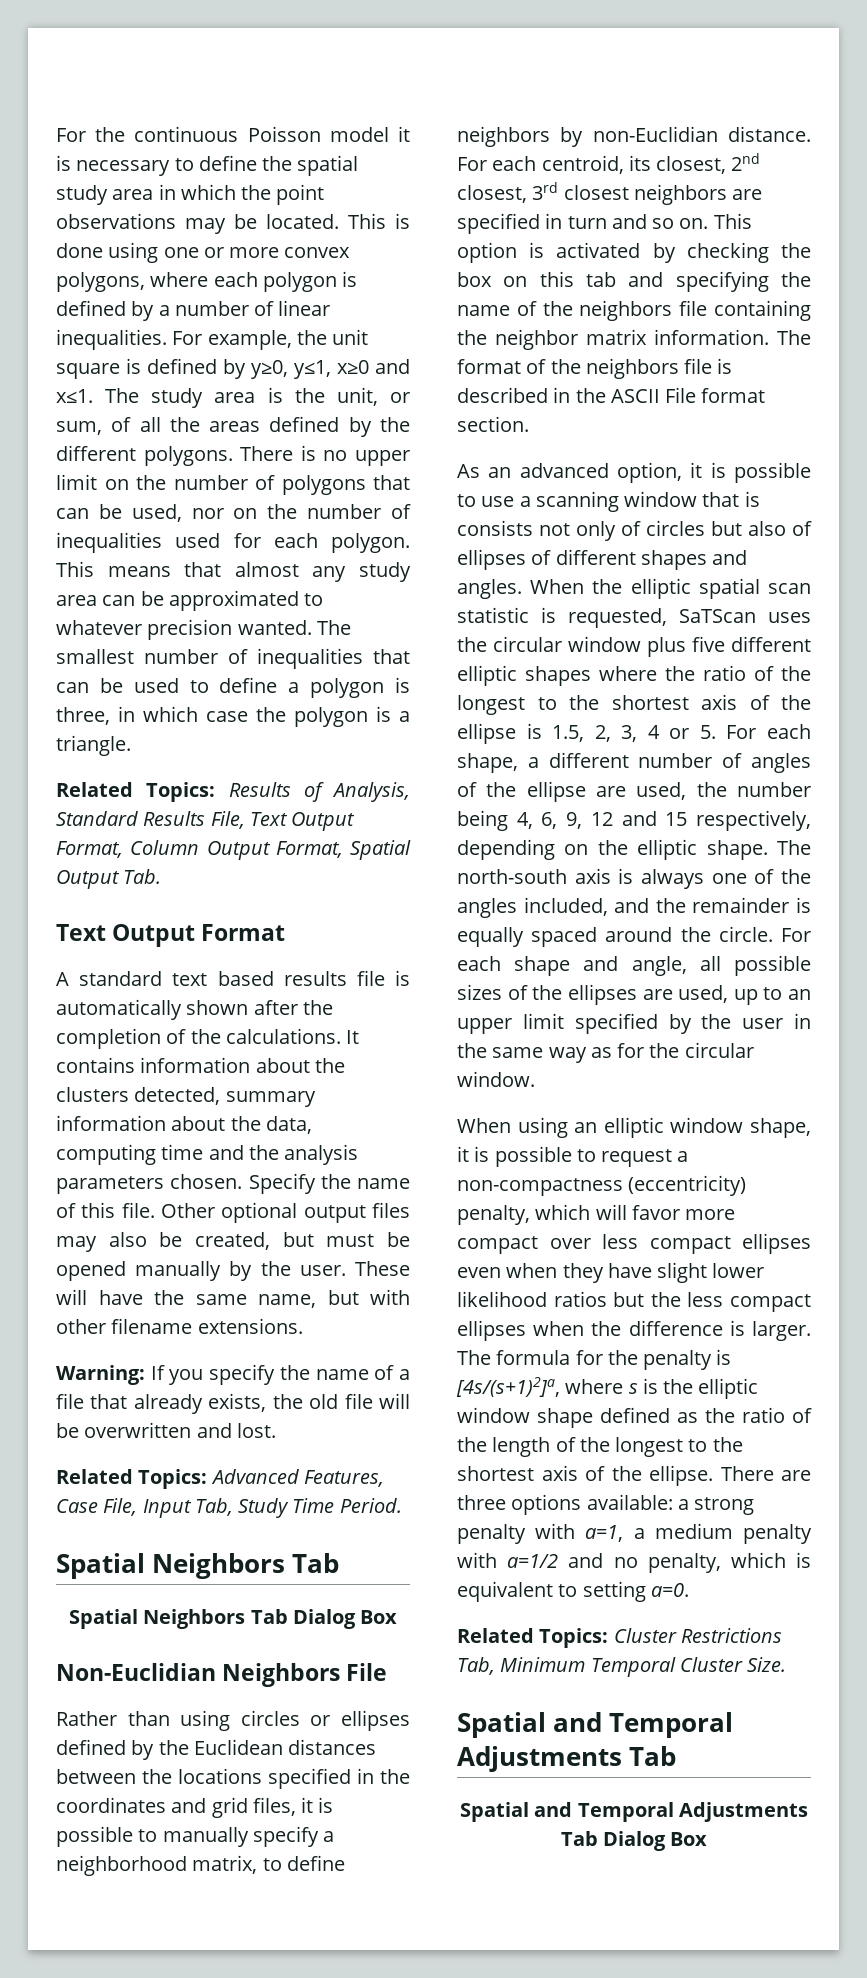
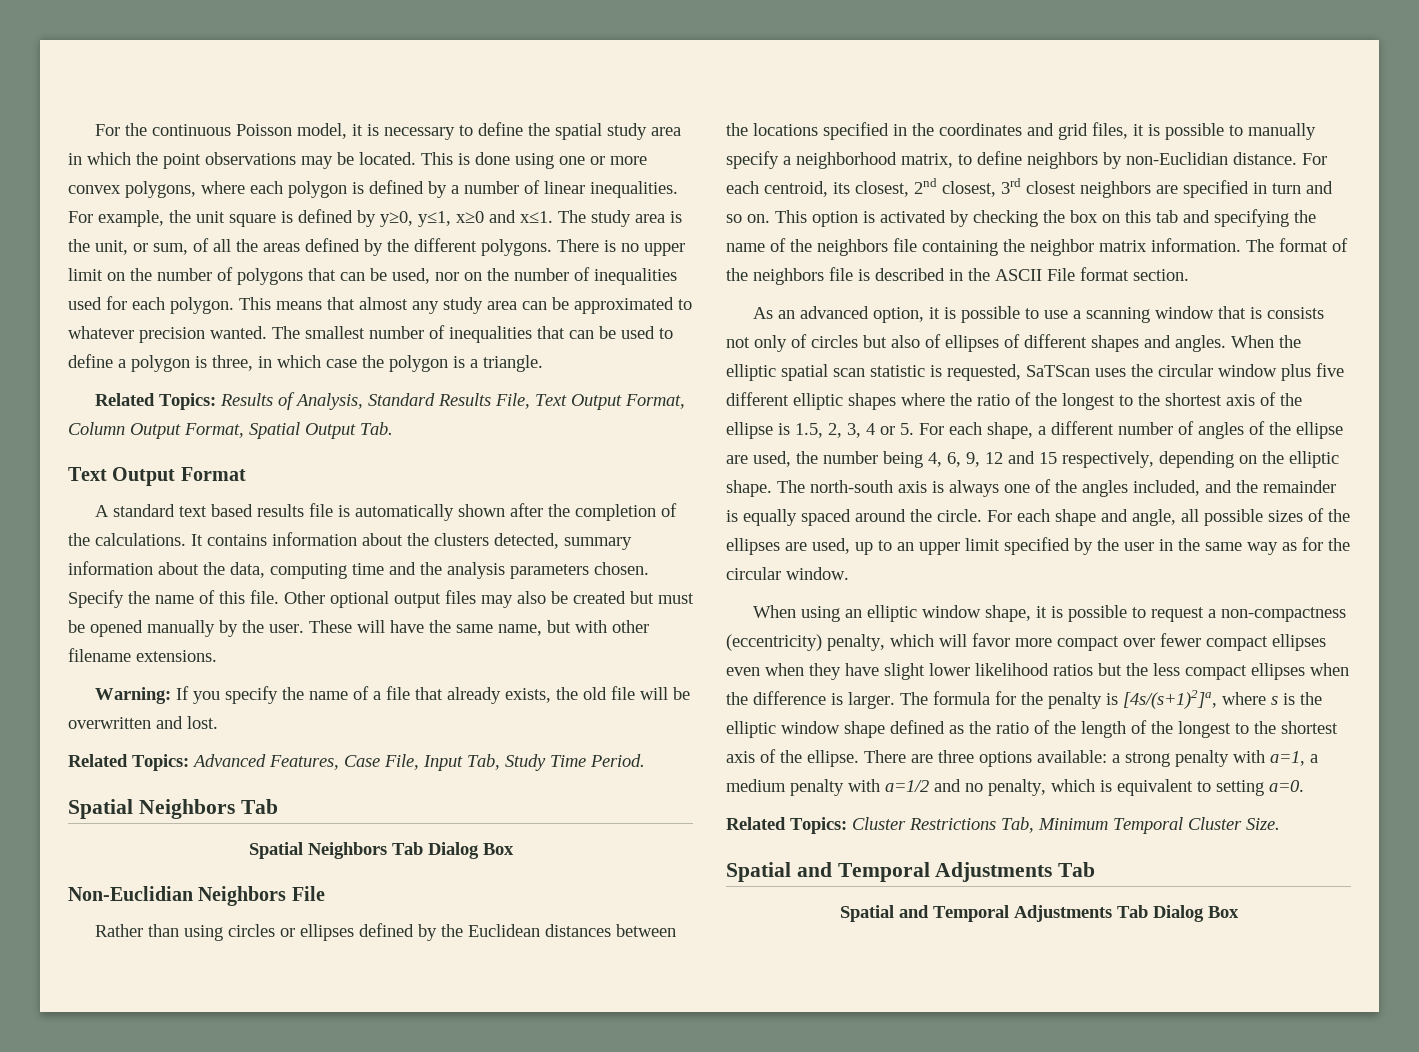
[329,127,389,142] model -> [296,123,347,139] model,
[194,1232,270,1250] created, -> [573,591,626,604] created
[602,1234,638,1249] less -> [1160,633,1201,647] fewer

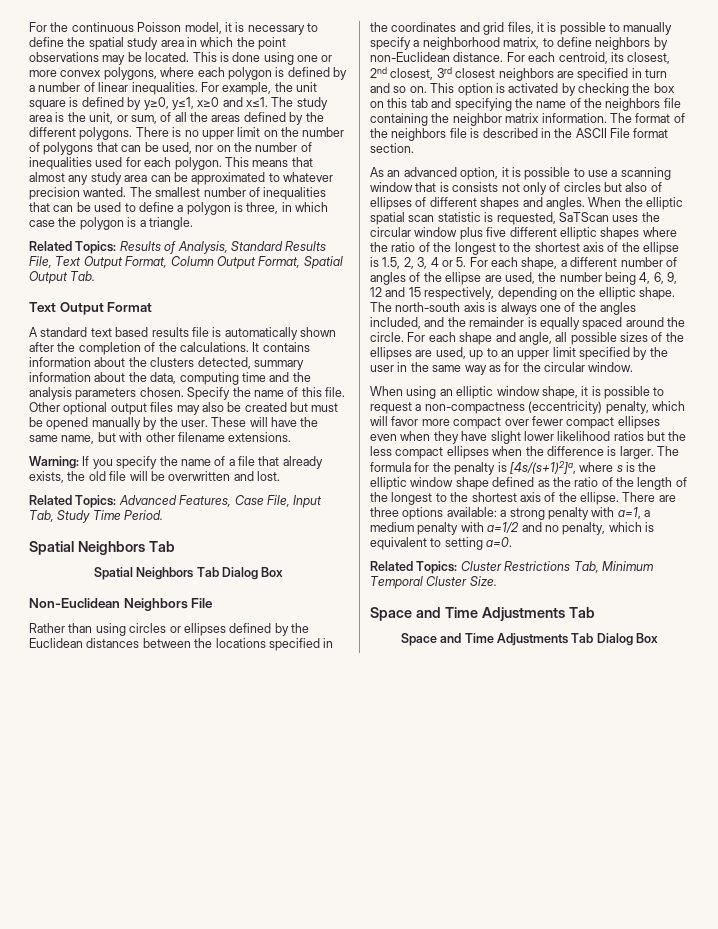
[68,886,193,901] Non-Euclidian -> [29,598,120,608] Non-Euclidean
[1126,152,1228,165] non-Euclidian -> [370,52,450,62] non-Euclidean
[726,862,930,882] Spatial and Temporal -> [370,607,478,621] Space and Time
[839,905,1009,922] Spatial and Temporal -> [400,633,494,646] Space and Time

